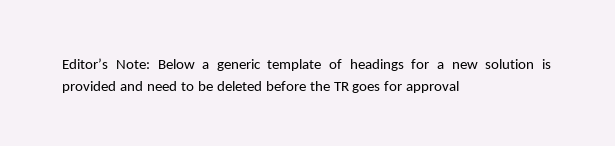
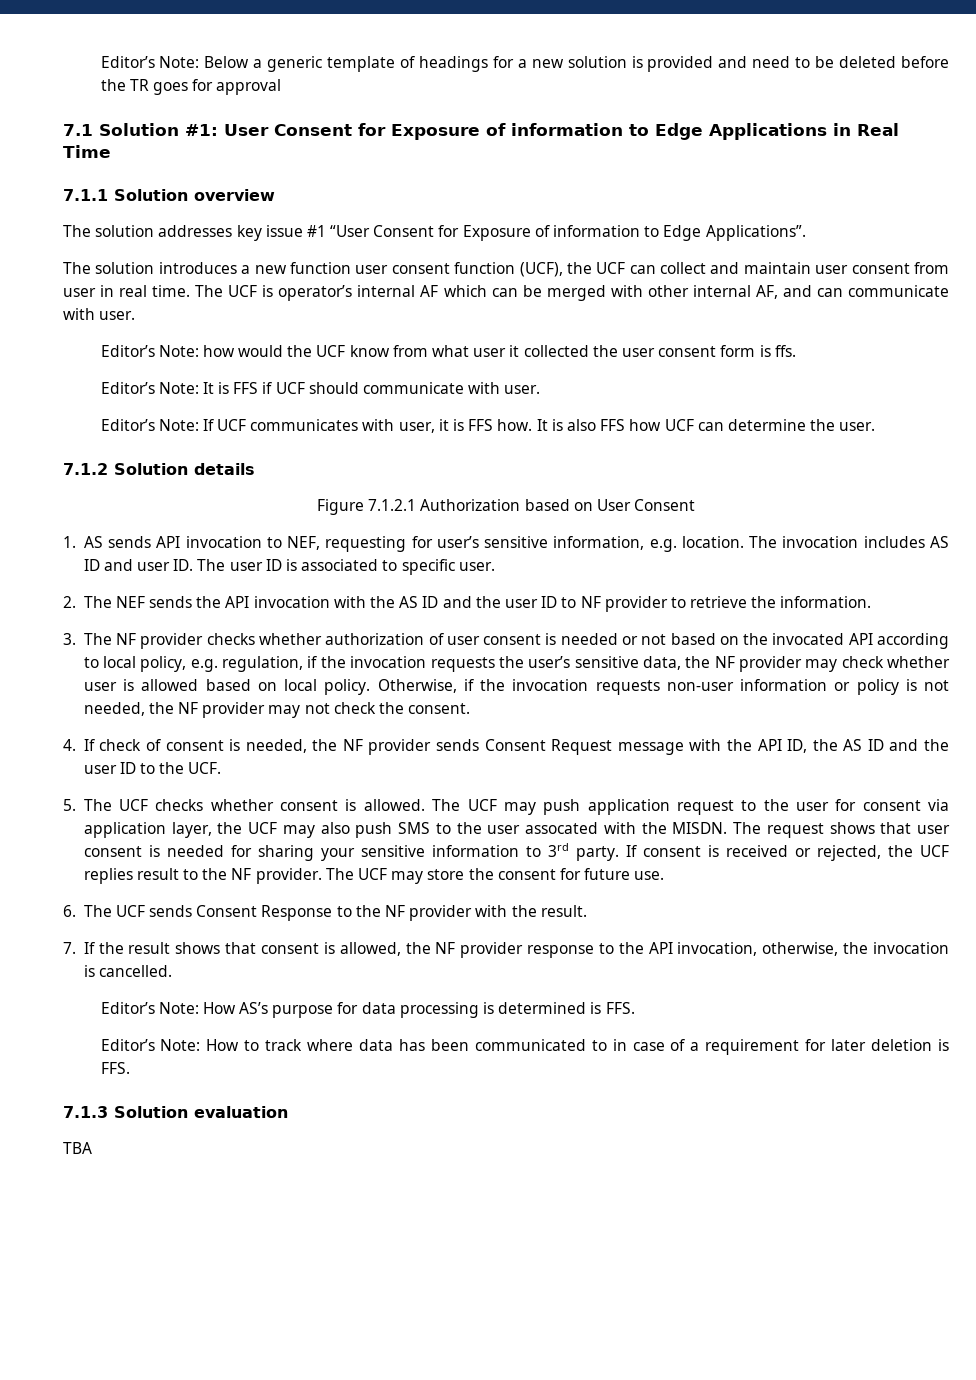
(460, 87) none -> [63,123,899,140] [63,145,111,158] [63,189,275,201] [63,225,806,241] [63,262,950,277] [63,285,949,301] [63,308,136,320] [100,345,796,357] [100,382,541,394] [100,419,876,433] [63,463,255,475] [316,499,696,515] [63,536,949,552] [83,559,495,575] [63,596,872,612] [63,633,949,649] [83,656,950,672] [83,679,949,695] [83,702,471,718] [63,739,950,755] [83,762,222,774] [63,799,949,815] [83,822,950,838] [83,843,950,861] [83,868,665,884] [63,905,587,921] [63,942,949,958] [83,965,172,977] [100,1002,635,1018] [100,1039,949,1055] [100,1062,130,1074] [63,1106,288,1118] [63,1142,92,1154] // 7.1 Solution #1: User Consent for Exposure of information to Edge Applications in Real Time // 7.1.1 Solution overview // The solution addresses key issue #1 “User Consent for Exposure of information to Edge Applications”. // The solution introduces a new function user consent function (UCF), the UCF can collect and maintain user consent from user in real time. The UCF is operator’s internal AF which can be merged with other internal AF, and can communicate with user. // Editor’s Note: how would the UCF know from what user it collected the user consent form is ffs. // Editor’s Note: It is FFS if UCF should communicate with user. // Editor’s Note: If UCF communicates with user, it is FFS how. It is also FFS how UCF can determine the user. // 7.1.2 Solution details // Figure 7.1.2.1 Authorization based on User Consent // 1. AS sends API invocation to NEF, requesting for user’s sensitive information, e.g. location. The invocation includes AS ID and user ID. The user ID is associated to specific user. // 2. The NEF sends the API invocation with the AS ID and the user ID to NF provider to retrieve the information. // 3. The NF provider checks whether authorization of user consent is needed or not based on the invocated API according to local policy, e.g. regulation, if the invocation requests the user’s sensitive data, the NF provider may check whether user is allowed based on local policy. Otherwise, if the invocation requests non-user information or policy is not needed, the NF provider may not check the consent. // 4. If check of consent is needed, the NF provider sends Consent Request message with the API ID, the AS ID and the user ID to the UCF. // 5. The UCF checks whether consent is allowed. The UCF may push application request to the user for consent via application layer, the UCF may also push SMS to the user assocated with the MISDN. The request shows that user consent is needed for sharing your sensitive information to 3rd party. If consent is received or rejected, the UCF replies result to the NF provider. The UCF may store the consent for future use. // 6. The UCF sends Consent Response to the NF provider with the result. // 7. If the result shows that consent is allowed, the NF provider response to the API invocation, otherwise, the invocation is cancelled. // Editor’s Note: How AS’s purpose for data processing is determined is FFS. // Editor’s Note: How to track where data has been communicated to in case of a requirement for later deletion is FFS. // 7.1.3 Solution evaluation // TBA

